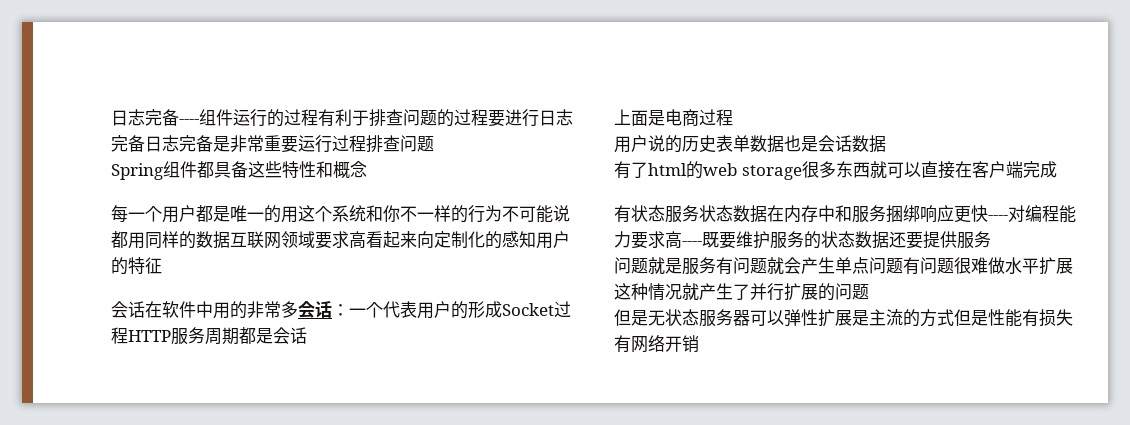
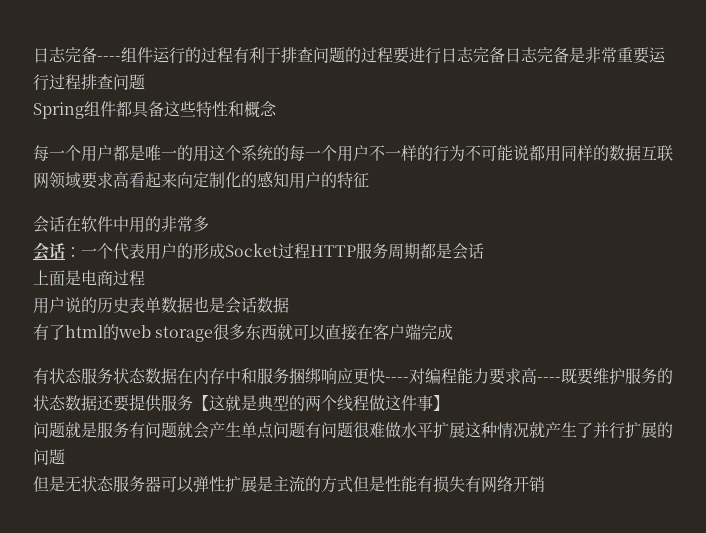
[366,205,400,222] 和你 -> [273,145,369,162] 的每一个用户
(298, 309) none -> (209, 224) //
(991, 239) none -> [193,395,449,412] 【这就是典型的两个线程做这件事】

